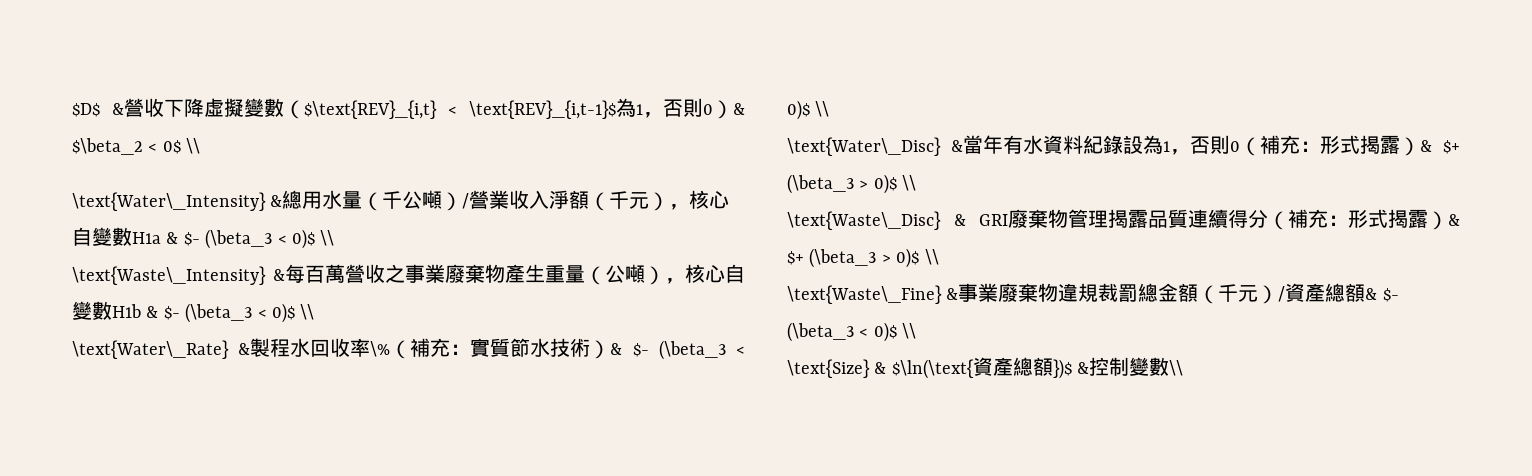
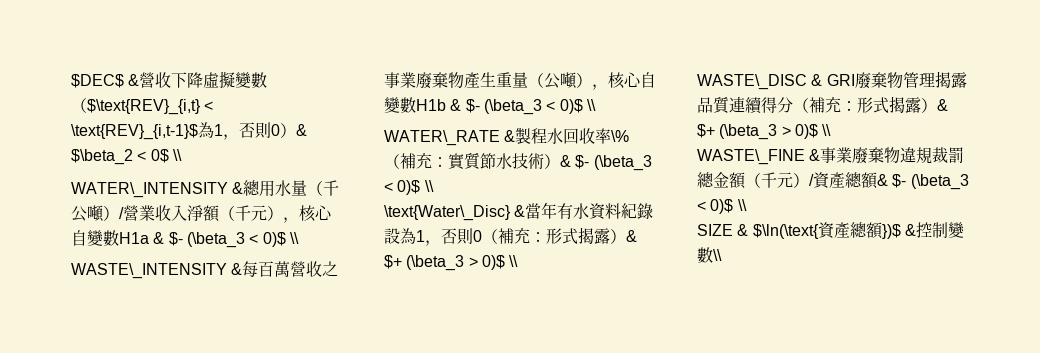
[72,103,100,117] $D$ -> [71,74,124,88] $DEC$
[72,192,266,211] \text{Water\_Intensity} -> [71,182,228,198] WATER\_INTENSITY
[72,266,266,285] \text{Waste\_Intensity} -> [71,263,227,279] WASTE\_INTENSITY
[72,340,229,359] \text{Water\_Rate} -> [384,130,500,146] WATER\_RATE
[787,211,941,230] \text{Waste\_Disc} -> [697,74,807,90] WASTE\_DISC
[787,285,942,304] \text{Waste\_Fine} -> [697,149,805,165] WASTE\_FINE
[787,359,870,378] \text{Size} -> [697,224,733,236] SIZE

